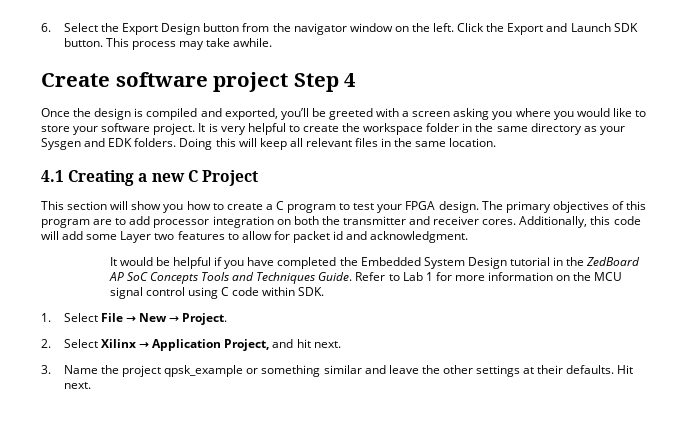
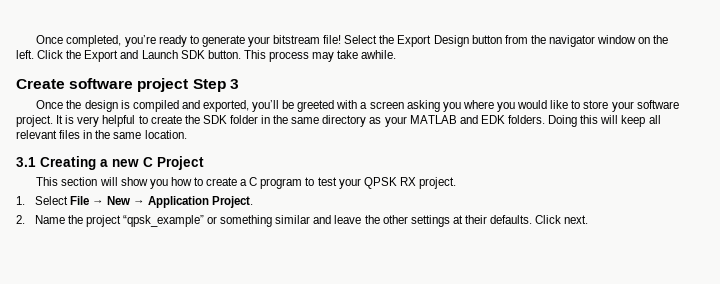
[41,23,51,32] 6. -> [36,35,342,47] Once completed, you’re ready to generate your bitstream file!
[344,73,357,87] 4 -> [229,79,239,89] 3
[363,123,424,135] workspace -> [202,115,227,124] SDK
[41,138,81,150] Sysgen -> [409,115,457,124] MATLAB
[41,170,64,182] 4.1 -> [16,157,36,167] 3.1
[405,201,647,213] [41,216,641,228] [41,231,469,243] [109,257,641,269] [108,272,623,284] [109,287,325,299] FPGA design. The primary objectives of this program are to add processor integration on both the transmitter and receiver cores. Additionally, this code will add some Layer two features to allow for packet id and acknowledgment. // It would be helpful if you have completed the Embedded System Design tutorial in the ZedBoard AP SoC Concepts Tools and Techniques Guide. Refer to Lab 1 for more information on the MCU signal control using C code within SDK. -> [363,177,456,189] QPSK RX project.
(180, 319) none -> [148,196,210,208] Application
[63,339,341,351] [41,365,51,374] Select Xilinx → Application Project, and hit next. // 3. -> (25, 219) none
[164,365,244,377] qpsk_example -> [122,215,204,227] “qpsk_example”
[617,365,634,374] Hit -> [535,215,562,224] Click

